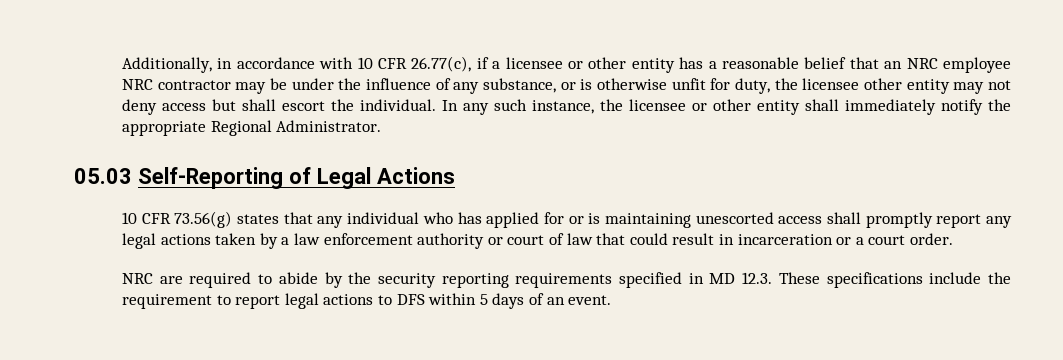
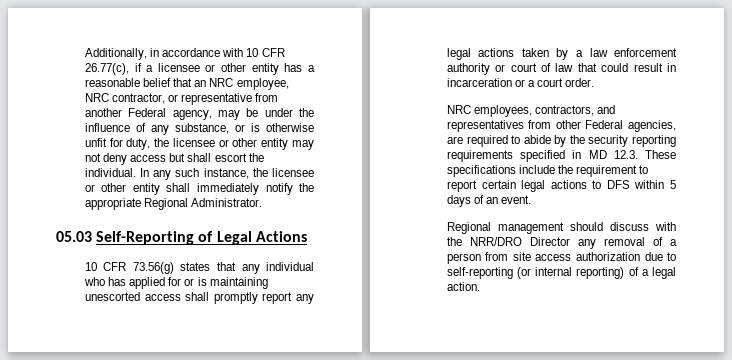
[942,57,1011,73] [122,79,231,90] employee NRC contractor -> [236,78,289,90] [84,93,279,105] [84,108,212,120] employee, NRC contractor, or representative from another Federal agency,
(860, 84) none -> [218,139,229,147] or
(154, 278) none -> [474,105,616,117] [446,120,676,132] employees, contractors, and representatives from other Federal agencies,
(281, 302) none -> [481,180,516,189] certain
(612, 300) none -> [446,222,676,234] [446,237,677,249] [446,252,676,264] [446,267,676,279] [446,282,480,291] // Regional management should discuss with the NRR/DRO Director any removal of a person from site access authorization due to self-reporting (or internal reporting) of a legal action.

